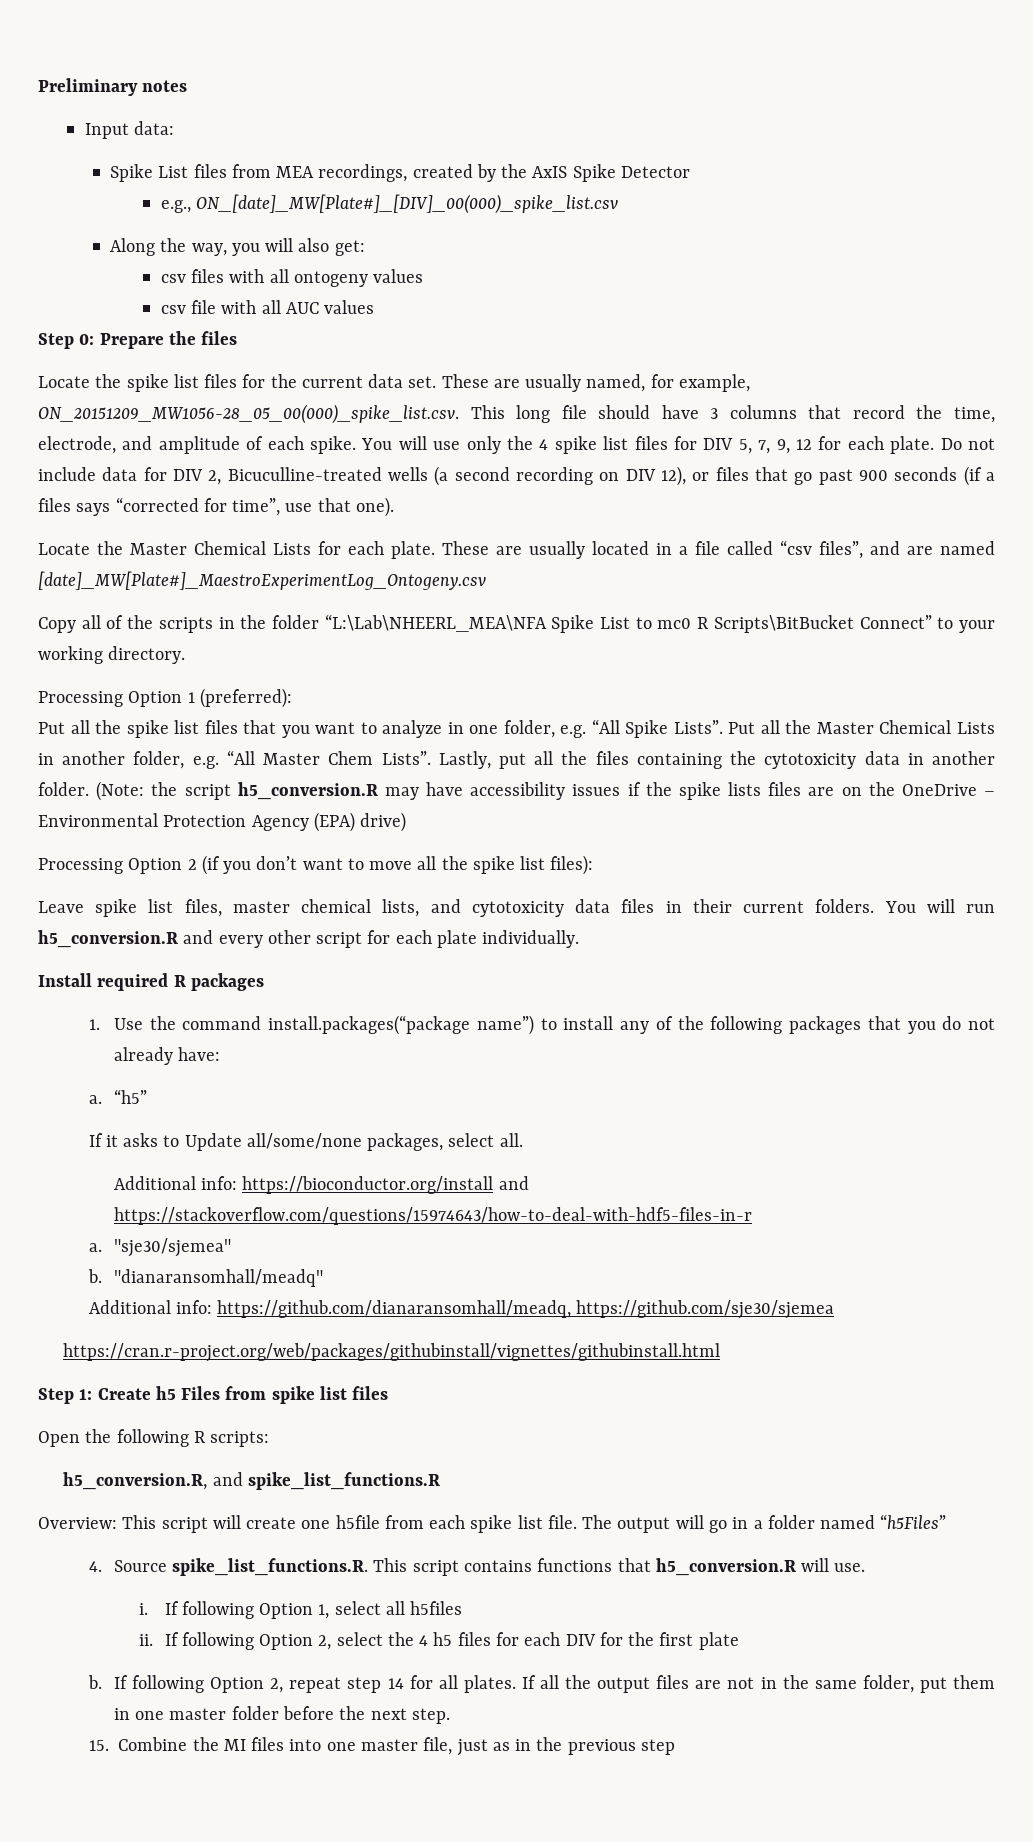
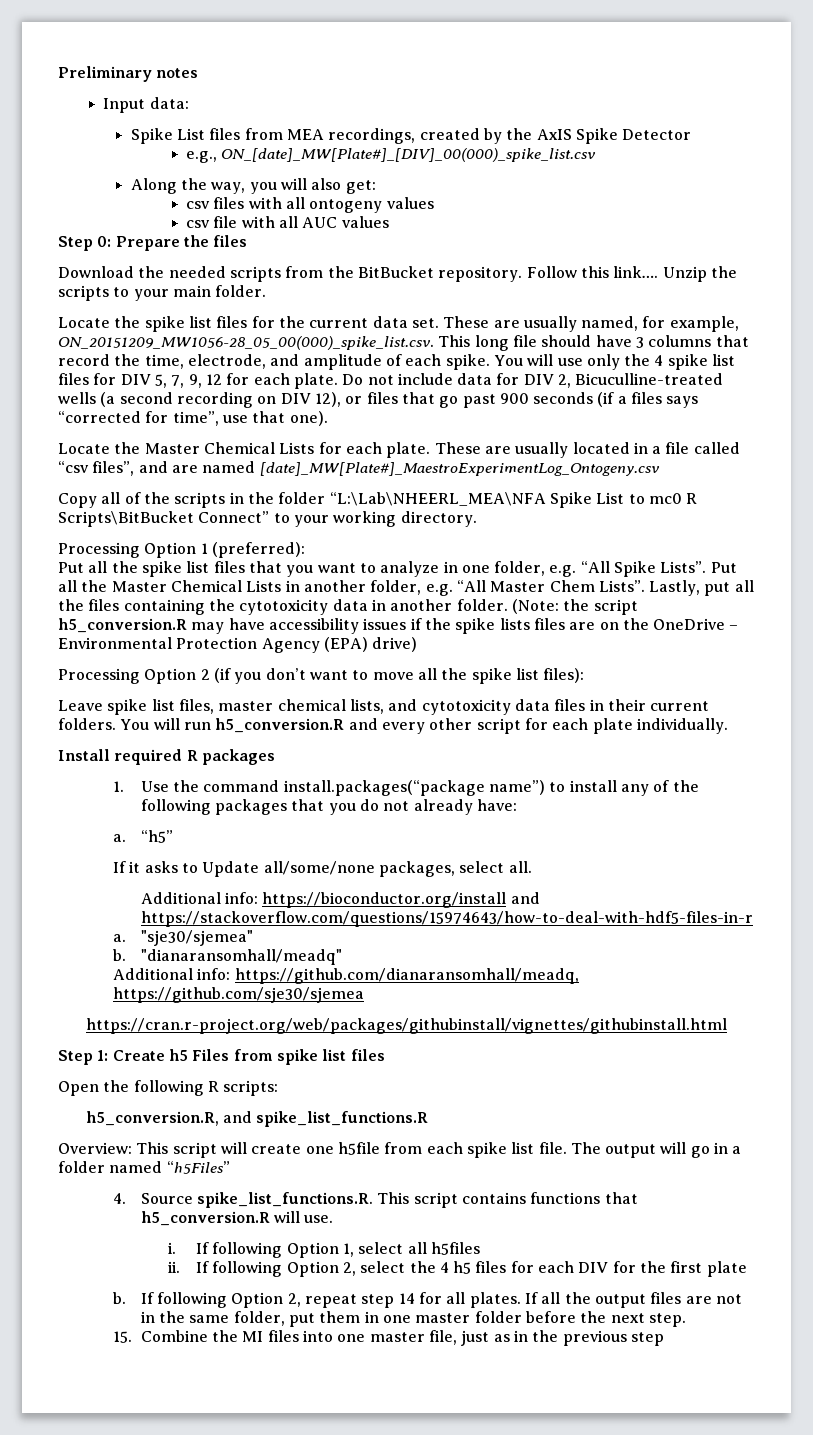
(238, 338) none -> [58,266,737,282] [58,285,267,301] // Download the needed scripts from the BitBucket repository. Follow this link…. Unzip the scripts to your main folder.

